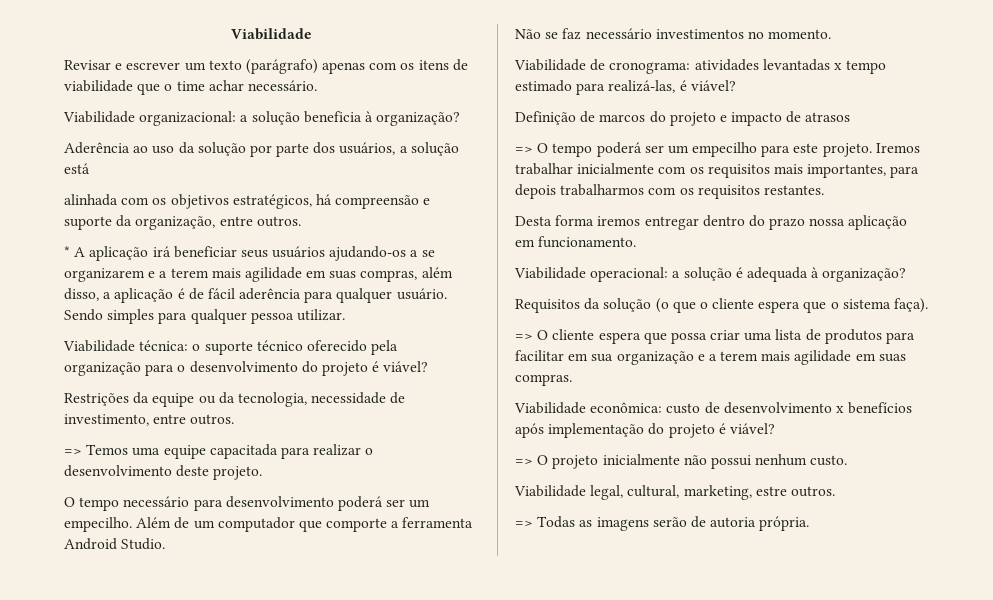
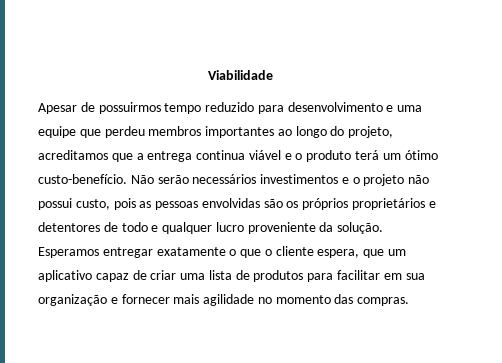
[64,59,468,74] [64,80,317,95] [63,111,461,126] [64,142,459,157] [64,163,90,174] [64,194,431,209] [64,215,301,230] [64,246,435,261] [64,267,453,282] [64,288,447,303] [64,309,345,324] [63,340,399,355] [64,361,429,376] [64,392,406,407] [64,414,235,426] [64,444,374,459] [64,465,263,480] [64,496,431,511] [64,517,474,532] [64,538,166,550] [515,28,832,40] [514,59,887,74] [515,80,736,95] [515,111,851,126] [515,142,920,157] [515,163,920,178] [515,184,824,199] [515,215,908,230] [515,236,637,248] [514,267,907,282] [515,298,929,313] [515,329,707,344] Revisar e escrever um texto (parágrafo) apenas com os itens de viabilidade que o time achar necessário. // Viabilidade organizacional: a solução beneficia à organização? // Aderência ao uso da solução por parte dos usuários, a solução está // alinhada com os objetivos estratégicos, há compreensão e suporte da organização, entre outros. // * A aplicação irá beneficiar seus usuários ajudando-os a se organizarem e a terem mais agilidade em suas compras, além disso, a aplicação é de fácil aderência para qualquer usuário. Sendo simples para qualquer pessoa utilizar. // Viabilidade técnica: o suporte técnico oferecido pela organização para o desenvolvimento do projeto é viável? // Restrições da equipe ou da tecnologia, necessidade de investimento, entre outros. // => Temos uma equipe capacitada para realizar o desenvolvimento deste projeto. // O tempo necessário para desenvolvimento poderá ser um empecilho. Além de um computador que comporte a ferramenta Android Studio. // Não se faz necessário investimentos no momento. // Viabilidade de cronograma: atividades levantadas x tempo estimado para realizá-las, é viável? // Definição de marcos do projeto e impacto de atrasos // => O tempo poderá ser um empecilho para este projeto. Iremos trabalhar inicialmente com os requisitos mais importantes, para depois trabalharmos com os requisitos restantes. // Desta forma iremos entregar dentro do prazo nossa aplicação em funcionamento. // Viabilidade operacional: a solução é adequada à organização? // Requisitos da solução (o que o cliente espera que o sistema faça). // => O cliente espera que possa -> [38,102,423,114] [38,126,394,138] [38,150,438,162] [38,174,430,186] [38,198,436,210] [38,222,384,234] [38,246,407,258] [38,270,147,282] Apesar de possuirmos tempo reduzido para desenvolvimento e uma equipe que perdeu membros importantes ao longo do projeto, acreditamos que a entrega continua viável e o produto terá um ótimo custo-benefício. Não serão necessários investimentos e o projeto não possui custo, pois as pessoas envolvidas são os próprios proprietários e detentores de todo e qualquer lucro proveniente da solução. Esperamos entregar exatamente o que o cliente espera, que um aplicativo capaz de
[708,350,906,365] [515,374,572,386] [514,402,913,414] [515,423,775,438] [515,454,848,469] [514,485,835,500] [515,516,810,531] a terem mais agilidade em suas compras. // Viabilidade econômica: custo de desenvolvimento x benefícios após implementação do projeto é viável? // => O projeto inicialmente não possui nenhum custo. // Viabilidade legal, cultural, marketing, estre outros. // => Todas as imagens serão de autoria própria. -> [121,294,410,306] fornecer mais agilidade no momento das compras.

